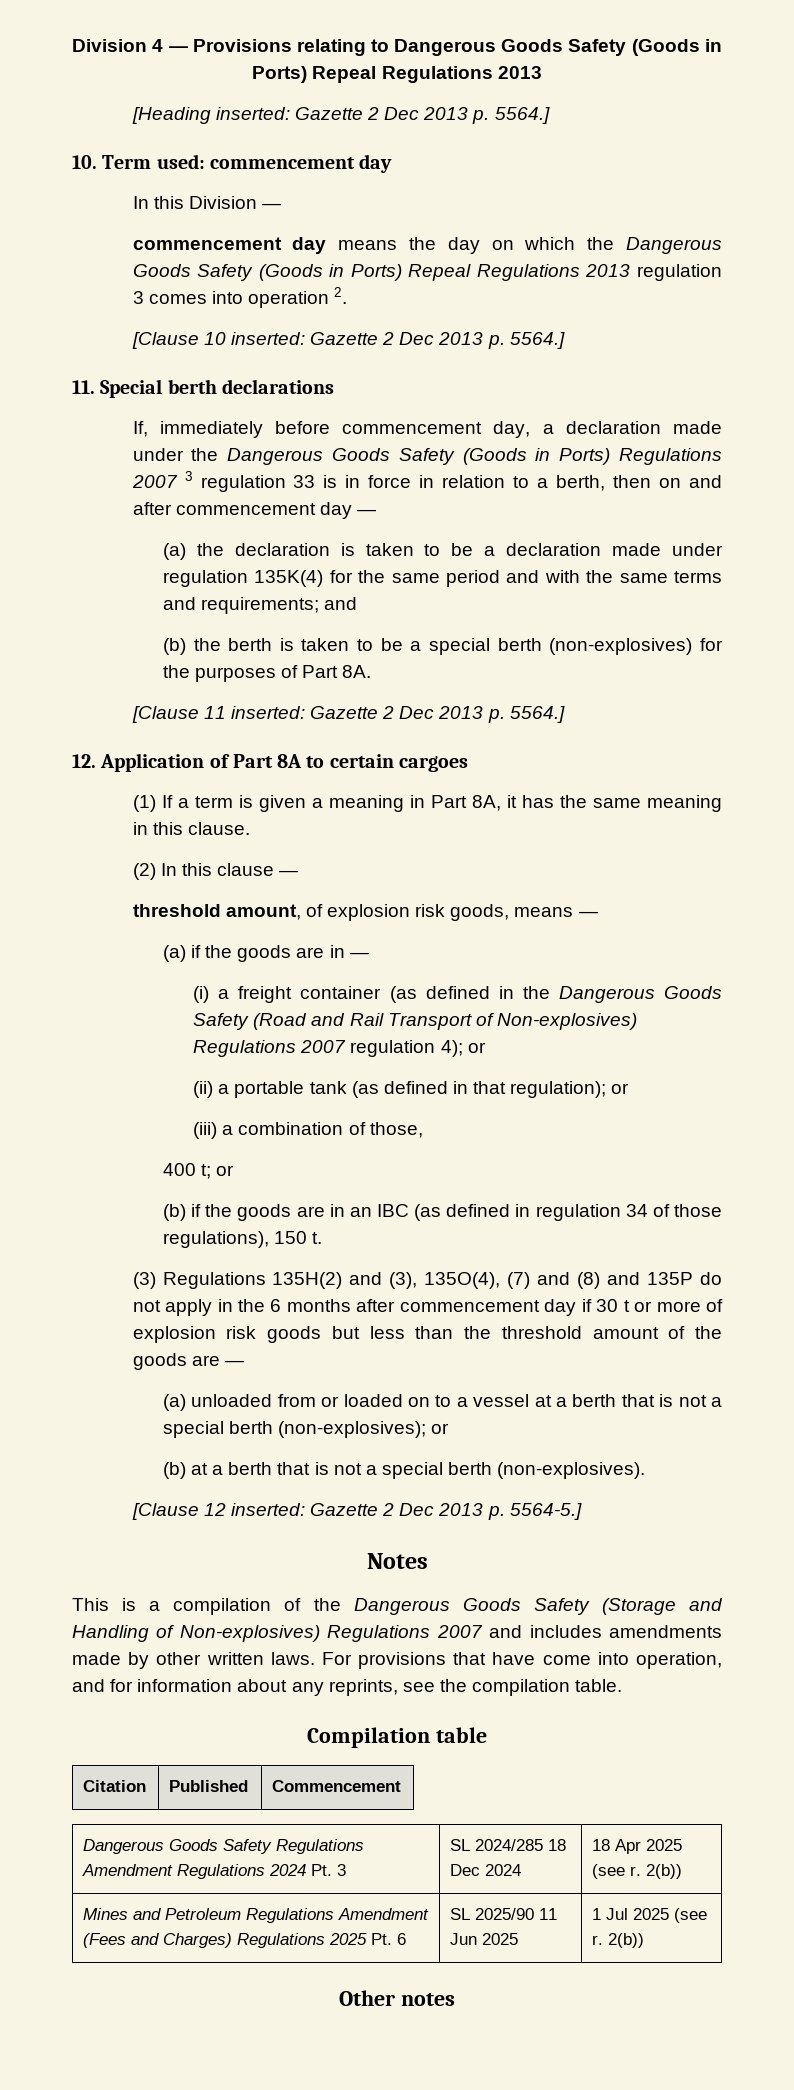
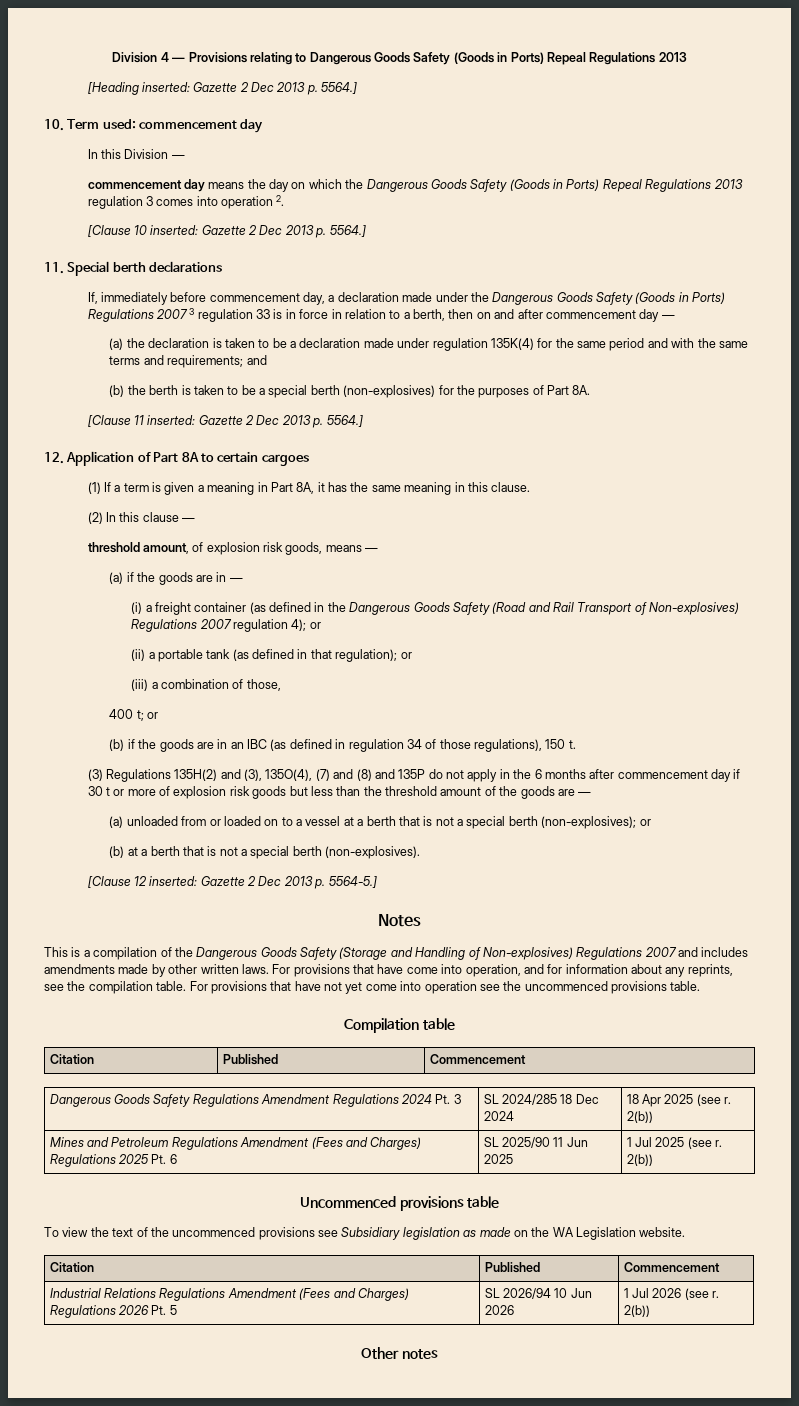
(623, 1685) none -> [189,981,701,994] For provisions that have not yet come into operation see the uncommenced provisions table.
(645, 1940) none -> [299,1196,500,1211] [44,1227,686,1240] [49,1262,94,1272] [484,1262,540,1273] [623,1262,720,1272] [49,1288,409,1301] [49,1305,177,1318] [484,1288,592,1299] [484,1305,514,1315] [623,1288,720,1300] [623,1305,650,1317] // Uncommenced provisions table // To view the text of the uncommenced provisions see Subsidiary legislation as made on the WA Legislation website. // Citation | Published | Commencement // Industrial Relations Regulations Amendment (Fees and Charges) Regulations 2026 Pt. 5 | SL 2026/94 10 Jun 2026 | 1 Jul 2026 (see r. 2(b))

